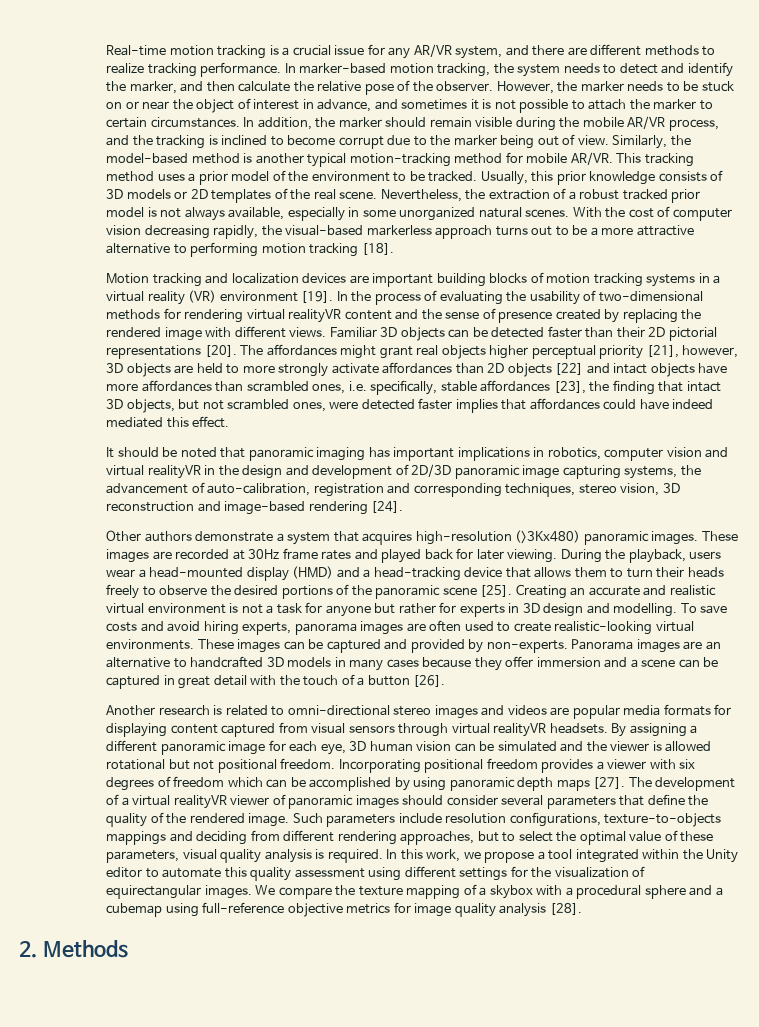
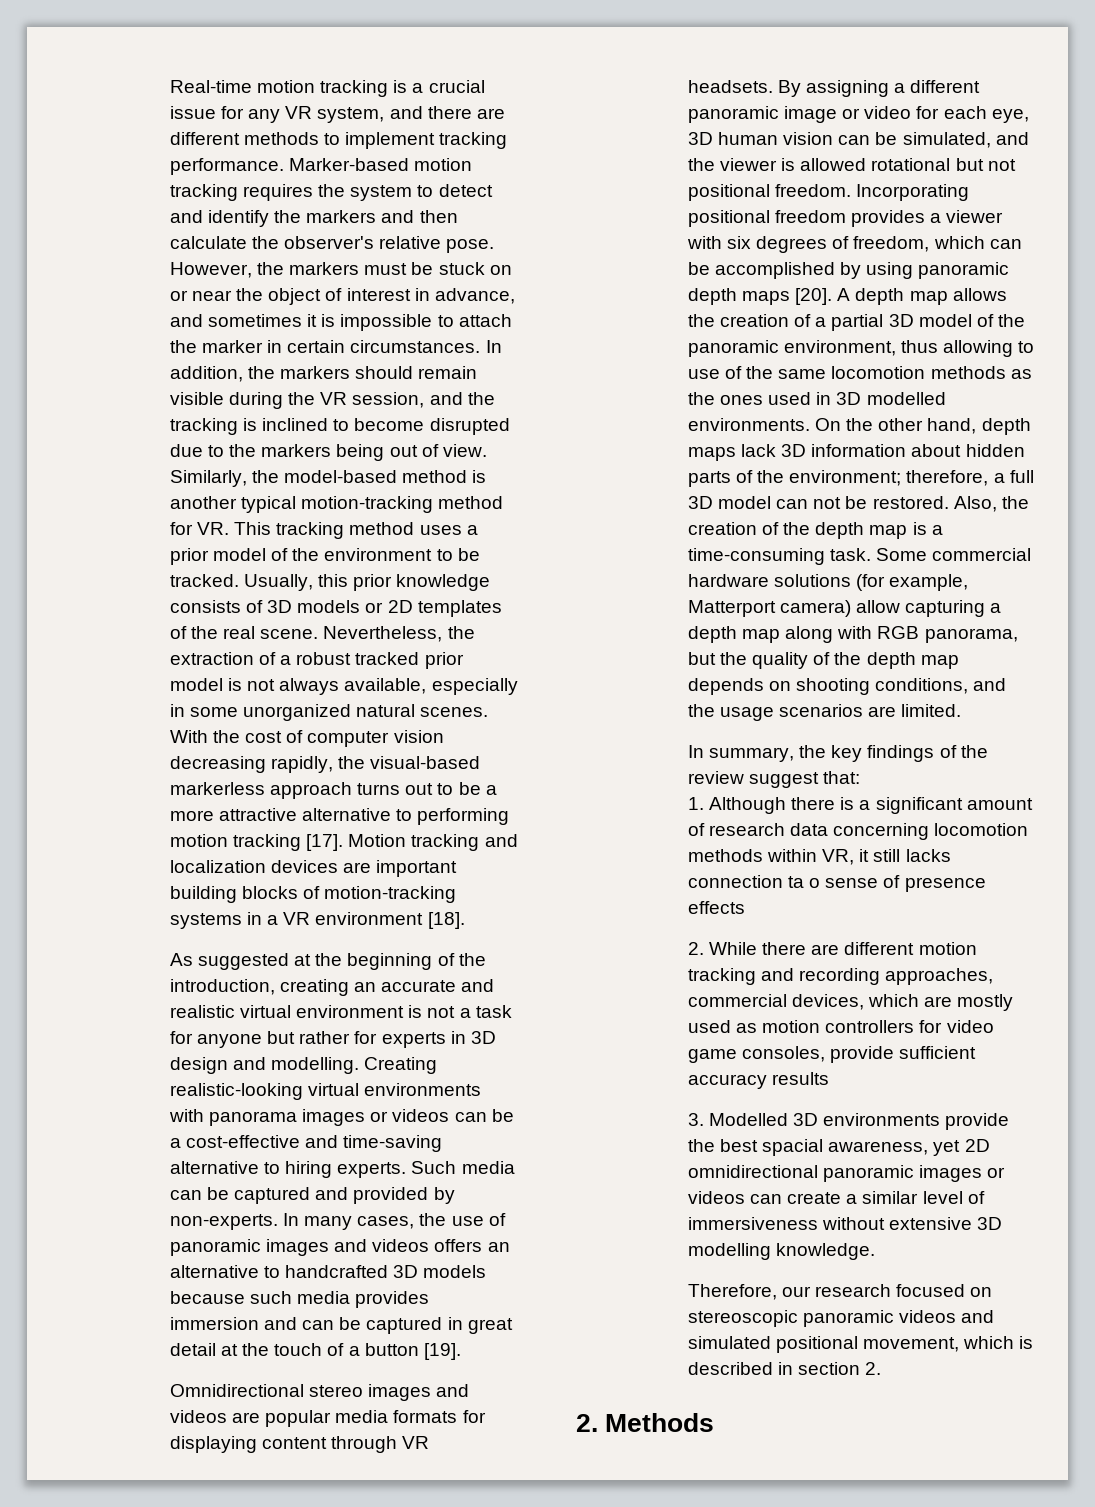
[413,44,452,57] AR/VR -> [285,106,313,119] VR
[106,63,145,74] realize -> [345,132,436,149] implement
[284,63,491,77] In marker-based motion tracking, -> [289,158,473,171] [169,184,314,201] Marker-based motion tracking requires
[563,63,600,73] needs -> (413, 193) none
[129,81,177,94] marker, -> [306,210,377,223] markers
[317,80,680,95] relative pose of the observer. However, the marker needs to -> [284,236,495,253] [169,262,408,278] observer's relative pose. However, the markers must
[494,99,569,113] not possible -> [340,314,433,331] impossible
[699,100,713,110] to -> [267,340,283,353] in
[338,117,382,128] marker -> [280,366,351,379] markers
[582,116,719,131] mobile AR/VR process, -> [320,392,425,408] VR session,
[338,136,384,149] corrupt -> [429,418,510,435] disrupted
[453,135,497,146] marker -> [261,444,332,457] markers
[526,152,613,165] mobile AR/VR. -> [197,522,230,535] VR.
[361,243,394,255] [18]. // -> [306,834,344,851] [17].
[546,273,643,287] motion tracking -> [324,886,457,903] motion-tracking
[106,290,703,305] [106,308,702,323] [106,326,717,341] [106,344,739,359] [106,362,728,377] [106,380,721,395] [106,398,714,413] [106,416,230,428] [106,447,729,461] [106,464,701,479] [106,482,680,497] [106,501,404,515] [106,530,738,545] [106,548,722,563] [106,566,724,581] [106,584,567,599] virtual reality (VR) environment [19]. In the process of evaluating the usability of two-dimensional methods for rendering virtual realityVR content and the sense of presence created by replacing the rendered image with different views. Familiar 3D objects can be detected faster than their 2D pictorial representations [20]. The affordances might grant real objects higher perceptual priority [21], however, 3D objects are held to more strongly activate affordances than 2D objects [22] and intact objects have more affordances than scrambled ones, i.e. specifically, stable affordances [23], the finding that intact 3D objects, but not scrambled ones, were detected faster implies that affordances could have indeed mediated this effect. // It should be noted that panoramic imaging has important implications in robotics, computer vision and virtual realityVR in the design and development of 2D/3D panoramic image capturing systems, the advancement of auto-calibration, registration and corresponding techniques, stereo vision, 3D reconstruction and image-based rendering [24]. // Other authors demonstrate a system that acquires high-resolution (>3Kx480) panoramic images. These images are recorded at 30Hz frame rates and played back for later viewing. During the playback, users wear a head-mounted display (HMD) and a head-tracking device that allows them to turn their heads freely to observe the desired portions of the panoramic scene [25]. Creating -> [283,912,465,929] [169,953,486,970] [169,979,350,996] VR environment [18]. // As suggested at the beginning of the introduction, creating
[680,603,728,614] [106,620,694,635] [106,639,281,653] To save costs and avoid hiring experts, panorama images are often used to create realistic-looking virtual environments. These images -> [364,1057,438,1074] [169,1083,482,1100] [168,1109,514,1126] [169,1135,443,1152] [169,1161,515,1178] Creating realistic-looking virtual environments with panorama images or videos can be a cost-effective and time-saving alternative to hiring experts. Such media
[571,639,703,653] Panorama images are -> [283,1213,506,1230] [169,1239,483,1256] In many cases, the use of panoramic images and videos offers
[334,656,676,671] in many cases because they offer immersion and a scene -> [169,1291,430,1308] [169,1317,298,1330] because such media provides immersion and
[250,675,277,686] with -> [221,1344,239,1356] at
[413,675,446,687] [106,705,390,716] [26]. // Another research is related to omni-directional -> [423,1343,461,1360] [169,1384,304,1397] [19]. // Omnidirectional
[221,722,547,737] captured from visual sensors through virtual realityVR -> [331,1436,430,1453] through VR
(266, 748) none -> [842,106,912,119] or video
[497,741,557,752] simulated -> [902,132,991,148] simulated,
[173,776,225,787] freedom -> [853,236,930,252] freedom,
[593,777,736,791] [106,794,709,809] [106,812,722,827] [106,830,714,845] [106,849,739,863] [106,866,646,881] [106,884,723,899] [106,902,582,917] [27]. The development of a virtual realityVR viewer of panoramic images should consider several parameters that define the quality of the rendered image. Such parameters include resolution configurations, texture-to-objects mappings and deciding from different rendering approaches, but to select the optimal value of these parameters, visual quality analysis is required. In this work, we propose a tool integrated within the Unity editor to automate this quality assessment using different settings for the visualization of equirectangular images. We compare the texture mapping of a skybox with a procedural sphere and a cubemap using full-reference objective metrics for image quality analysis [28]. -> [795,288,1007,305] [687,314,1025,331] [687,340,1035,357] [687,366,1032,379] [687,392,946,405] [687,418,1031,435] [687,444,1025,461] [687,470,1034,487] [687,496,1029,512] [687,522,943,539] [687,548,1032,565] [687,574,969,591] [687,600,1002,617] [687,626,1018,643] [687,652,959,669] [687,678,1007,695] [687,704,962,721] [687,745,988,762] [687,771,861,788] [687,797,1033,814] [687,823,1029,840] [687,849,951,865] [687,875,986,892] [687,901,745,914] [687,942,977,955] [687,968,994,985] [687,994,1014,1011] [687,1020,994,1033] [687,1046,977,1063] [687,1072,830,1089] [687,1113,1010,1130] [687,1139,990,1156] [687,1165,1006,1182] [687,1191,985,1204] [687,1217,1003,1230] [687,1243,876,1260] [687,1284,993,1300] [687,1310,995,1327] [687,1336,1034,1353] [687,1362,882,1375] [20]. A depth map allows the creation of a partial 3D model of the panoramic environment, thus allowing to use of the same locomotion methods as the ones used in 3D modelled environments. On the other hand, depth maps lack 3D information about hidden parts of the environment; therefore, a full 3D model can not be restored. Also, the creation of the depth map is a time-consuming task. Some commercial hardware solutions (for example, Matterport camera) allow capturing a depth map along with RGB panorama, but the quality of the depth map depends on shooting conditions, and the usage scenarios are limited. // In summary, the key findings of the review suggest that: // 1. Although there is a significant amount of research data concerning locomotion methods within VR, it still lacks connection ta o sense of presence effects // 2. While there are different motion tracking and recording approaches, commercial devices, which are mostly used as motion controllers for video game consoles, provide sufficient accuracy results // 3. Modelled 3D environments provide the best spacial awareness, yet 2D omnidirectional panoramic images or videos can create a similar level of immersiveness without extensive 3D modelling knowledge. // Therefore, our research focused on stereoscopic panoramic videos and simulated positional movement, which is described in section 2.

